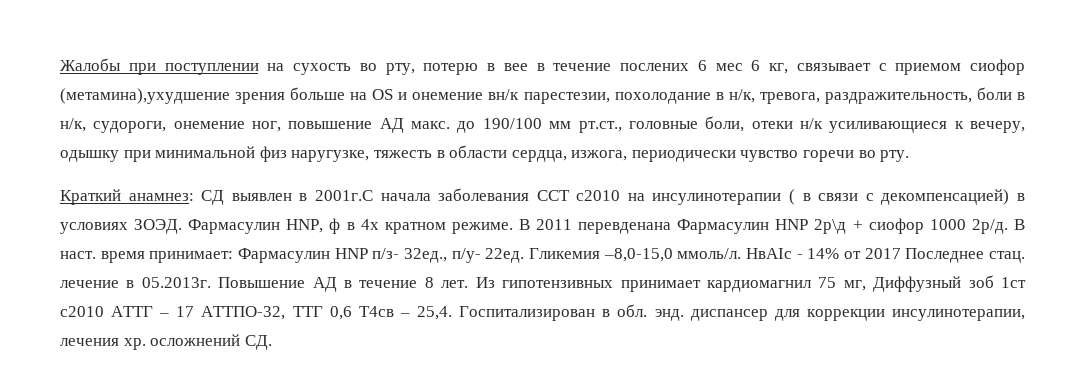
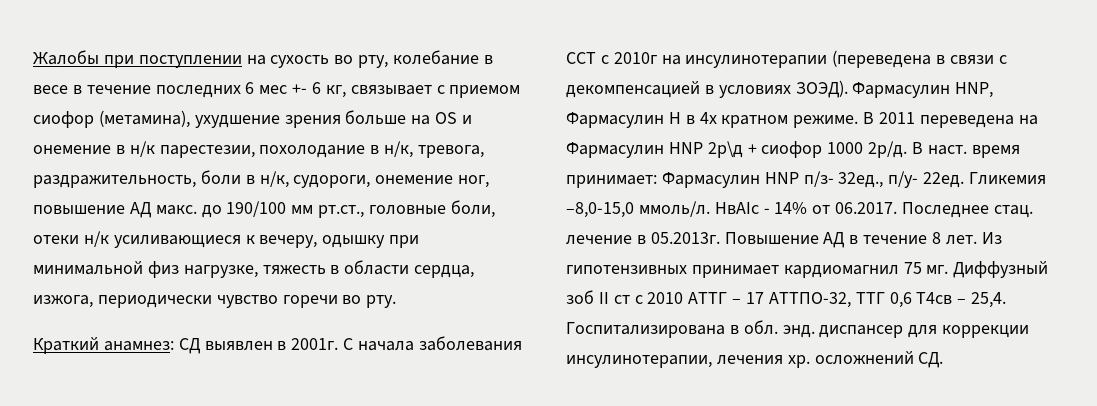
[423,63,689,75] потерю в вее в течение послених -> [393,50,493,65] [33,85,241,98] колебание в весе в течение последних
(743, 67) none -> [292,84,308,94] +-
[60,88,230,104] (метамина),ухудшение -> [98,110,280,128] (метамина), ухудшение
[488,89,520,100] вн/к -> [115,141,155,157] в н/к
[291,150,370,162] наругузке, -> [183,265,258,278] нагрузке,
[314,190,373,201] 2001г.С -> [291,338,354,350] 2001г. С
[576,190,621,201] с2010 -> [600,52,657,64] с 2010г
[789,189,796,205] ( -> [832,50,932,68] (переведена
[881,189,1010,205] декомпенсацией) -> [566,81,700,98] декомпенсацией
[134,219,183,234] ЗОЭД. -> [795,80,848,98] ЗОЭД).
[329,218,341,234] ф -> [566,112,681,128] Фармасулин Н
[578,222,672,234] перевденана -> [919,115,1038,128] переведена на
[864,248,901,259] 2017 -> [835,202,898,214] 06.2017.
[843,280,866,291] мг, -> [926,265,949,274] мг.
[1000,277,1026,288] [60,306,104,317] 1ст с2010 -> [598,292,684,304] II ст с 2010
[459,306,596,321] Госпитализирован -> [566,322,725,338] Госпитализирована

